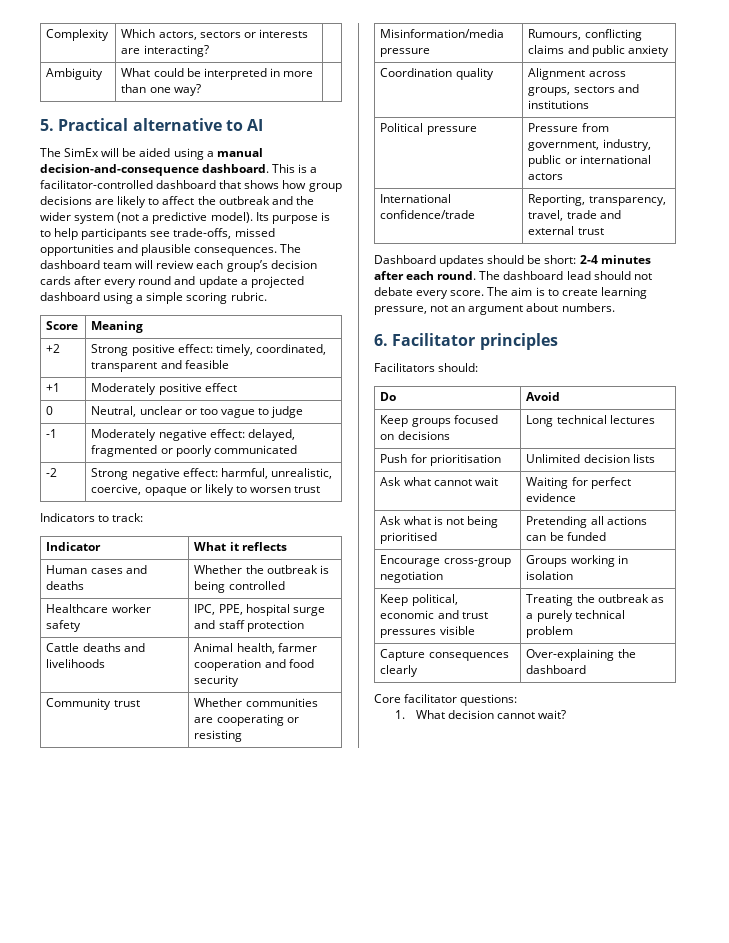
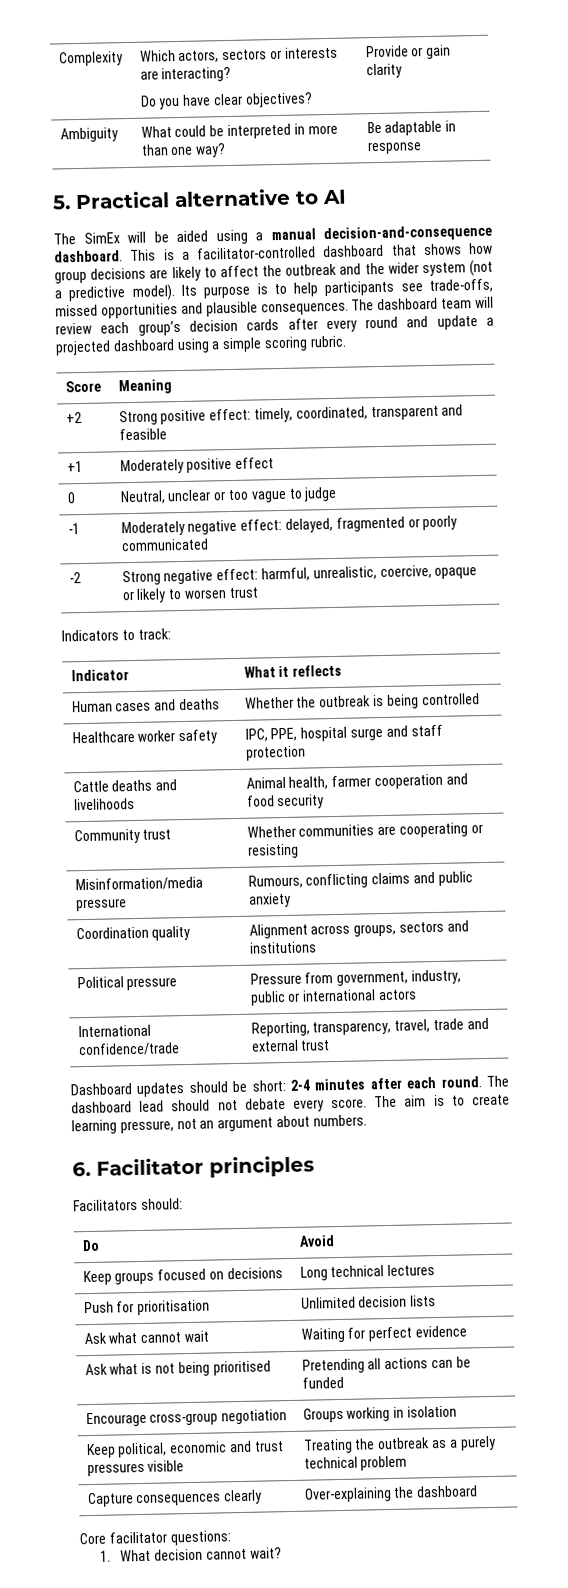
(209, 51) | -> [139,92,313,110] [365,44,452,59] [365,63,402,79] // Do you have clear objectives? | Provide or gain clarity
(201, 90) none -> [366,120,457,136] [366,141,422,155] Be adaptable in response

